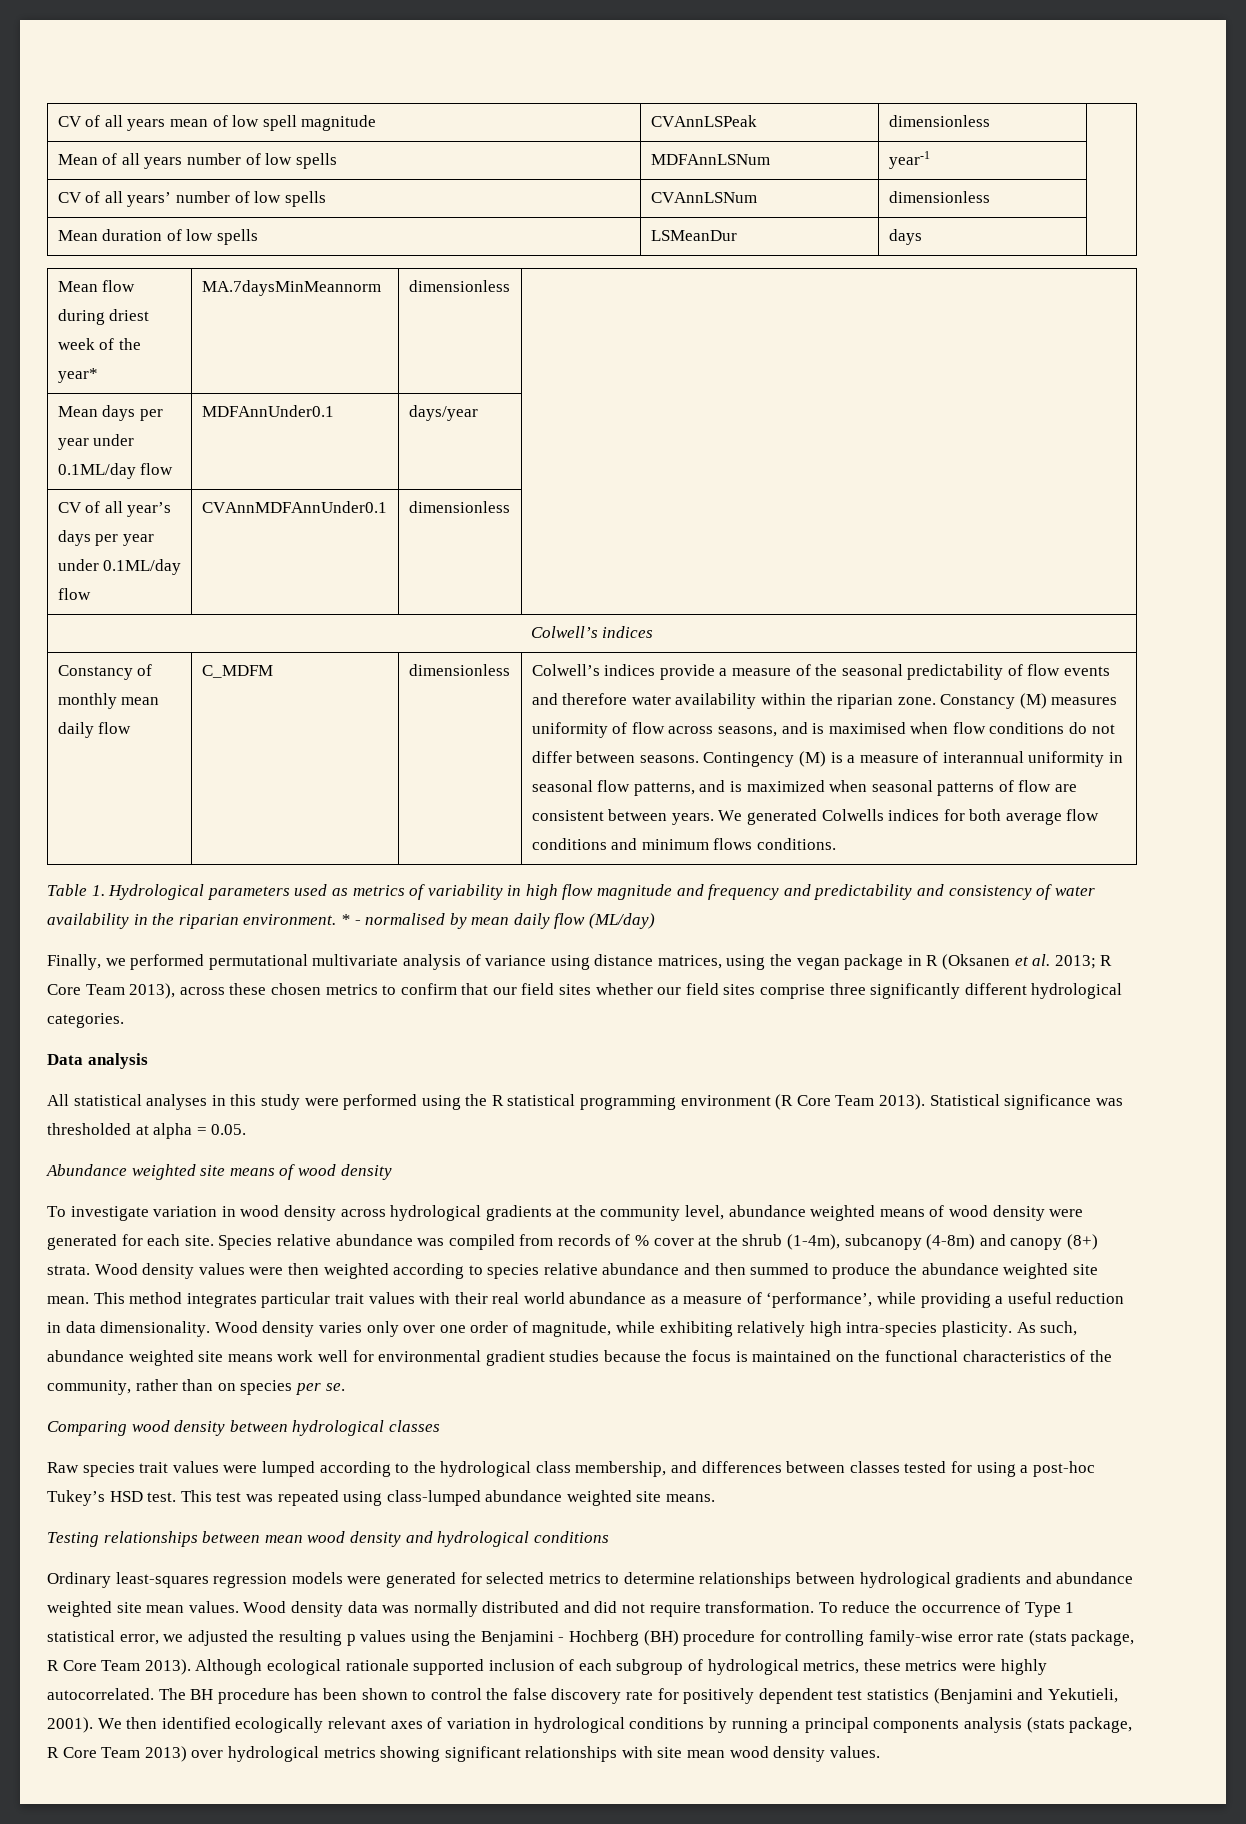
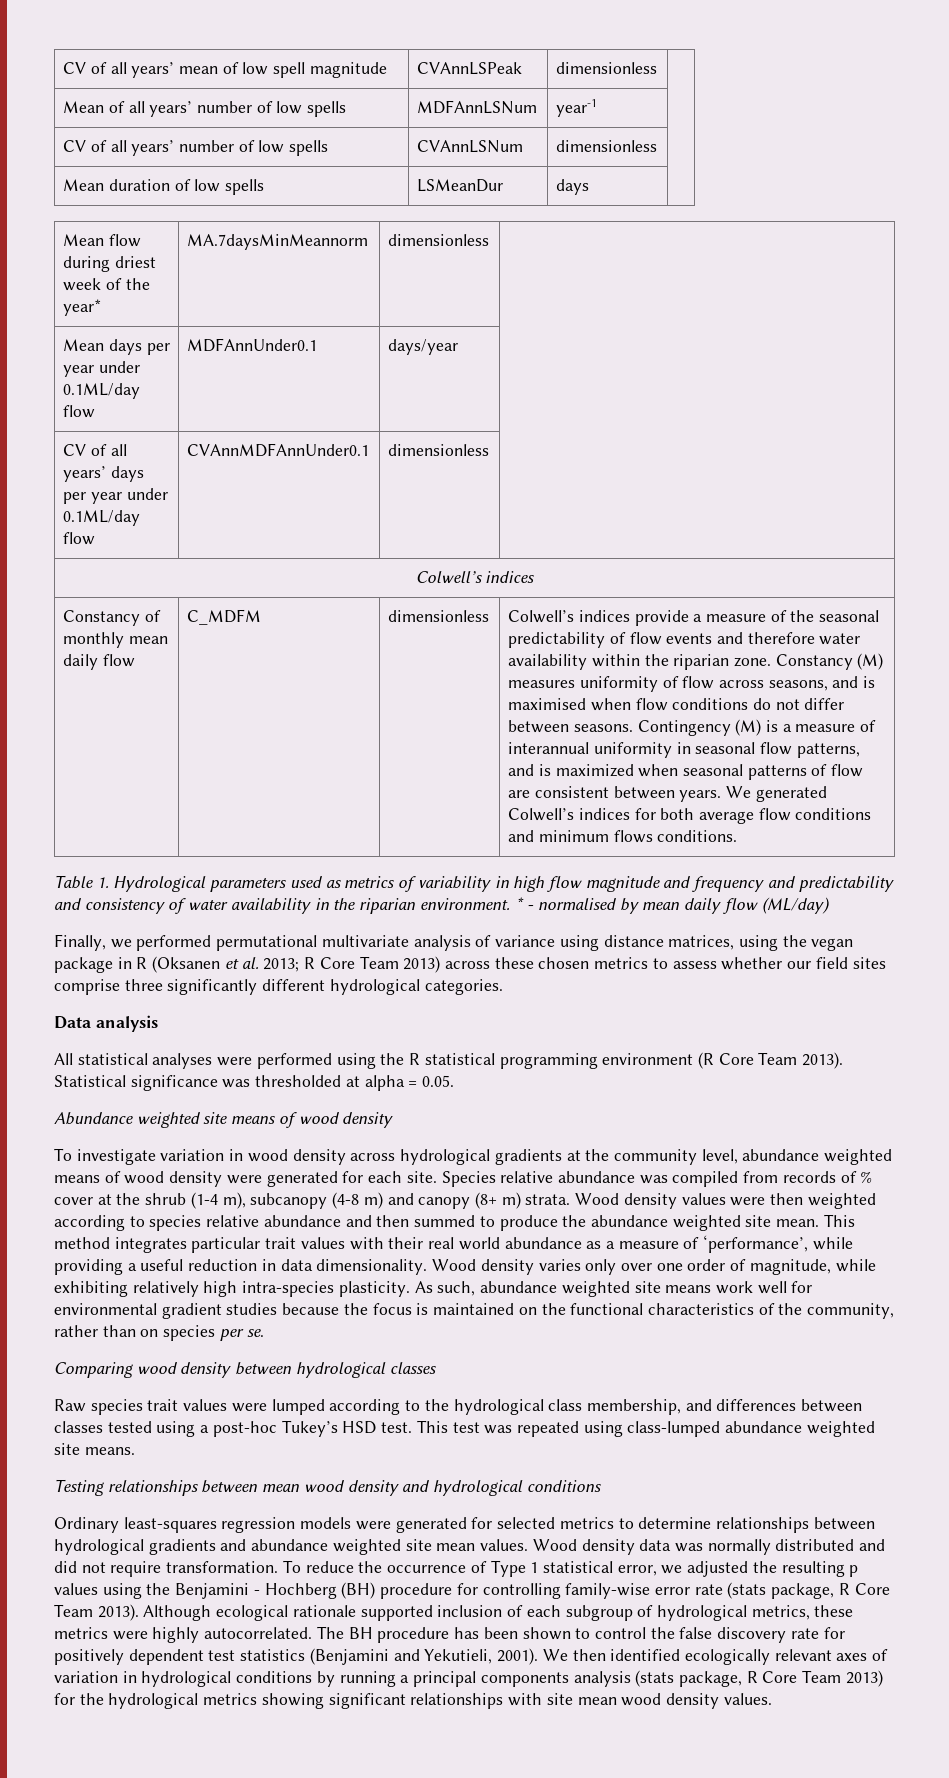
[57,115,166,131] CV of all years -> [63,62,175,78] CV of all years’
[144,157,183,169] years -> [149,101,193,117] years’
[127,502,172,517] year’s -> [63,466,107,482] years’
[821,809,884,821] Colwells -> [508,808,575,821] Colwell’s
[129,983,176,999] 2013), -> [403,956,441,973] 2013)
[400,983,592,995] confirm that our field sites -> [672,961,717,969] assess
[211,1094,300,1110] in this study -> (213, 1061) none
[787,1234,1098,1250] (1-4m), subcanopy (4-8m) and canopy (8+) -> [190,1192,521,1209] (1-4 m), subcanopy (4-8 m) and canopy (8+ m)
[951,1461,973,1473] for -> (152, 1427) none
[191,1750,224,1758] over -> [54,1693,104,1705] for the

